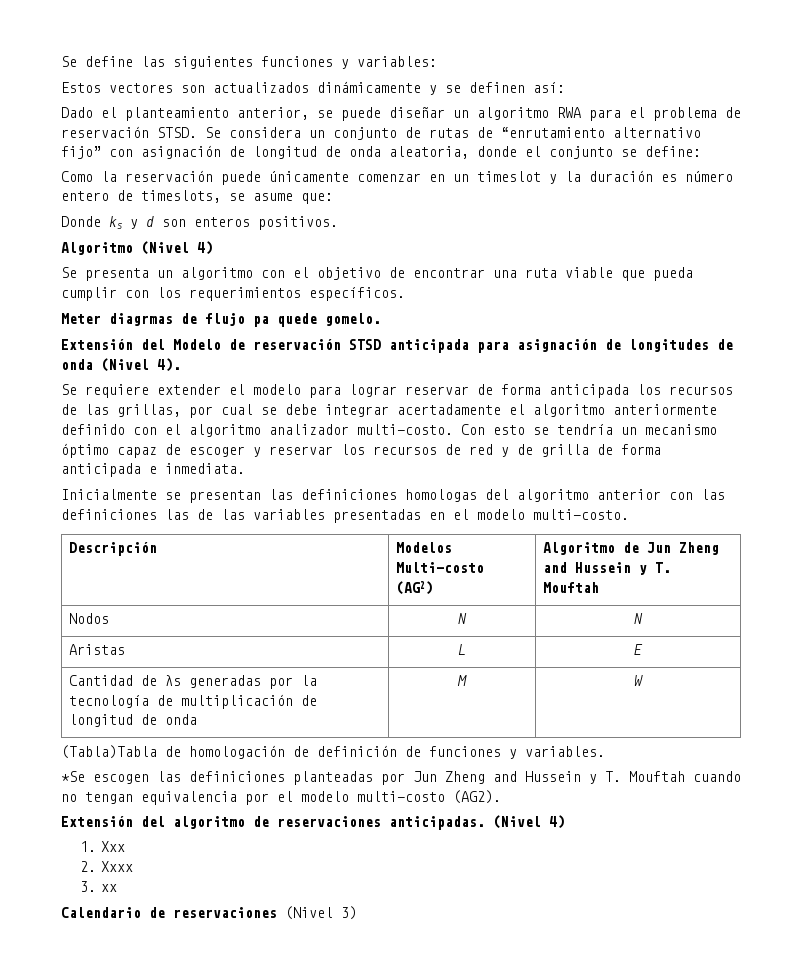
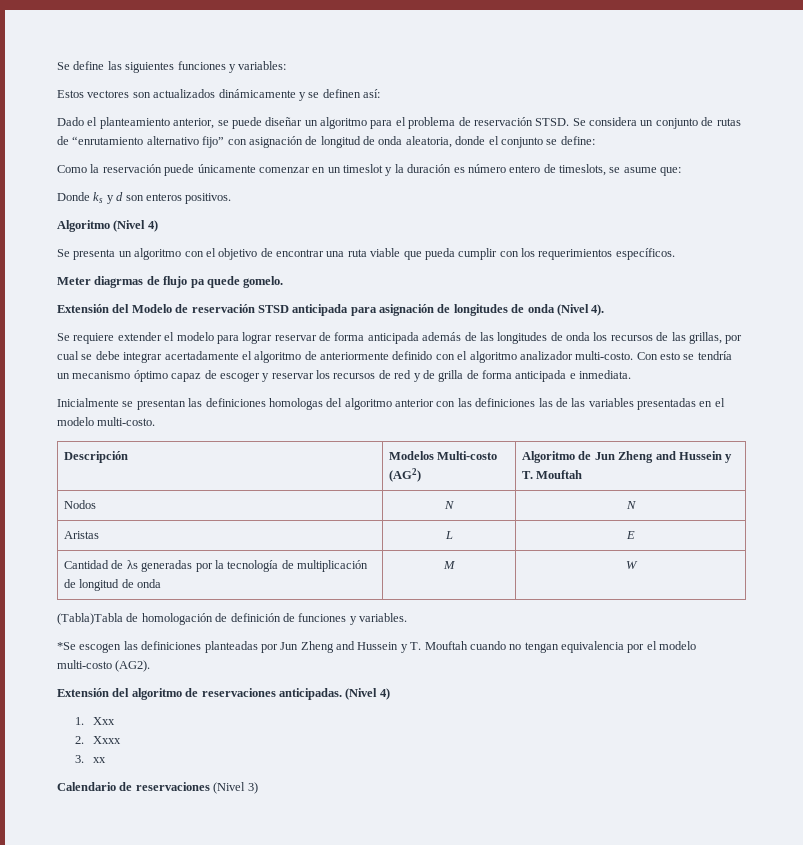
[557,107,581,118] RWA -> (367, 123) none
(629, 391) none -> [422,332,590,344] además de las longitudes de onda
(605, 410) none -> [304,351,317,360] de

